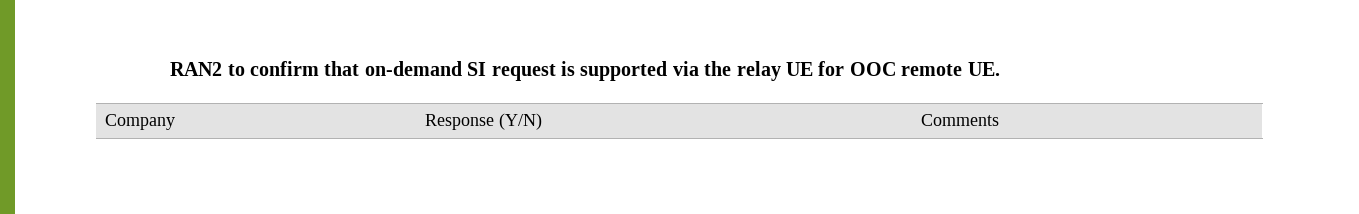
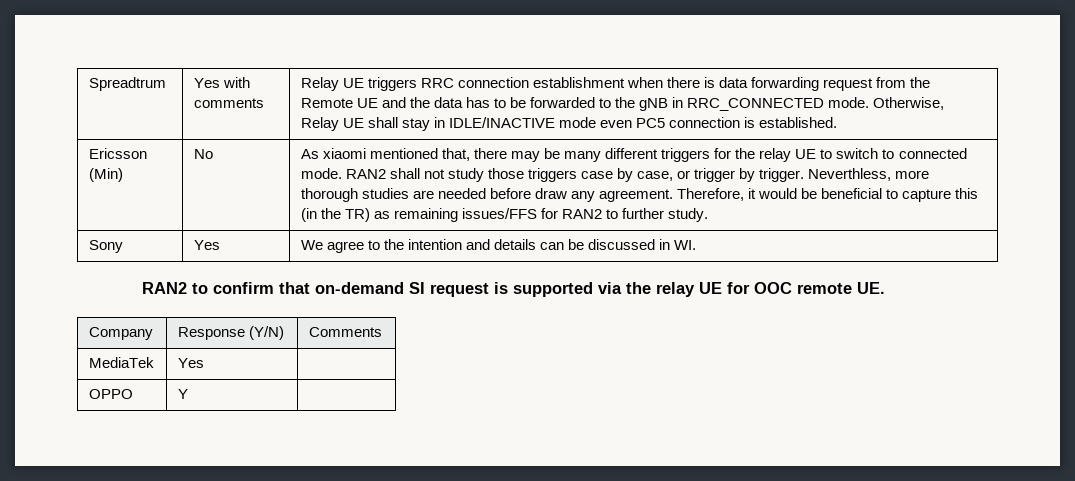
(170, 69) none -> [88,77,166,91] [193,77,250,88] [193,98,264,108] [300,77,931,91] [300,97,945,111] [300,117,838,131] [88,148,147,159] [88,168,123,182] [193,149,213,159] [300,148,967,162] [300,168,930,182] [300,188,979,202] [300,208,709,222] [88,240,123,253] [193,240,220,250] [300,239,697,253] Spreadtrum | Yes with comments | Relay UE triggers RRC connection establishment when there is data forwarding request from the Remote UE and the data has to be forwarded to the gNB in RRC_CONNECTED mode. Otherwise, Relay UE shall stay in IDLE/INACTIVE mode even PC5 connection is established. // Ericsson (Min) | No | As xiaomi mentioned that, there may be many different triggers for the relay UE to switch to connected mode. RAN2 shall not study those triggers case by case, or trigger by trigger. Neverthless, more thorough studies are needed before draw any agreement. Therefore, it would be beneficial to capture this (in the TR) as remaining issues/FFS for RAN2 to further study. // Sony | Yes | We agree to the intention and details can be discussed in WI. //
(999, 120) none -> [88,357,154,368] [177,358,204,368] [88,389,133,399] [177,389,188,399] // MediaTek | Yes | // OPPO | Y |

